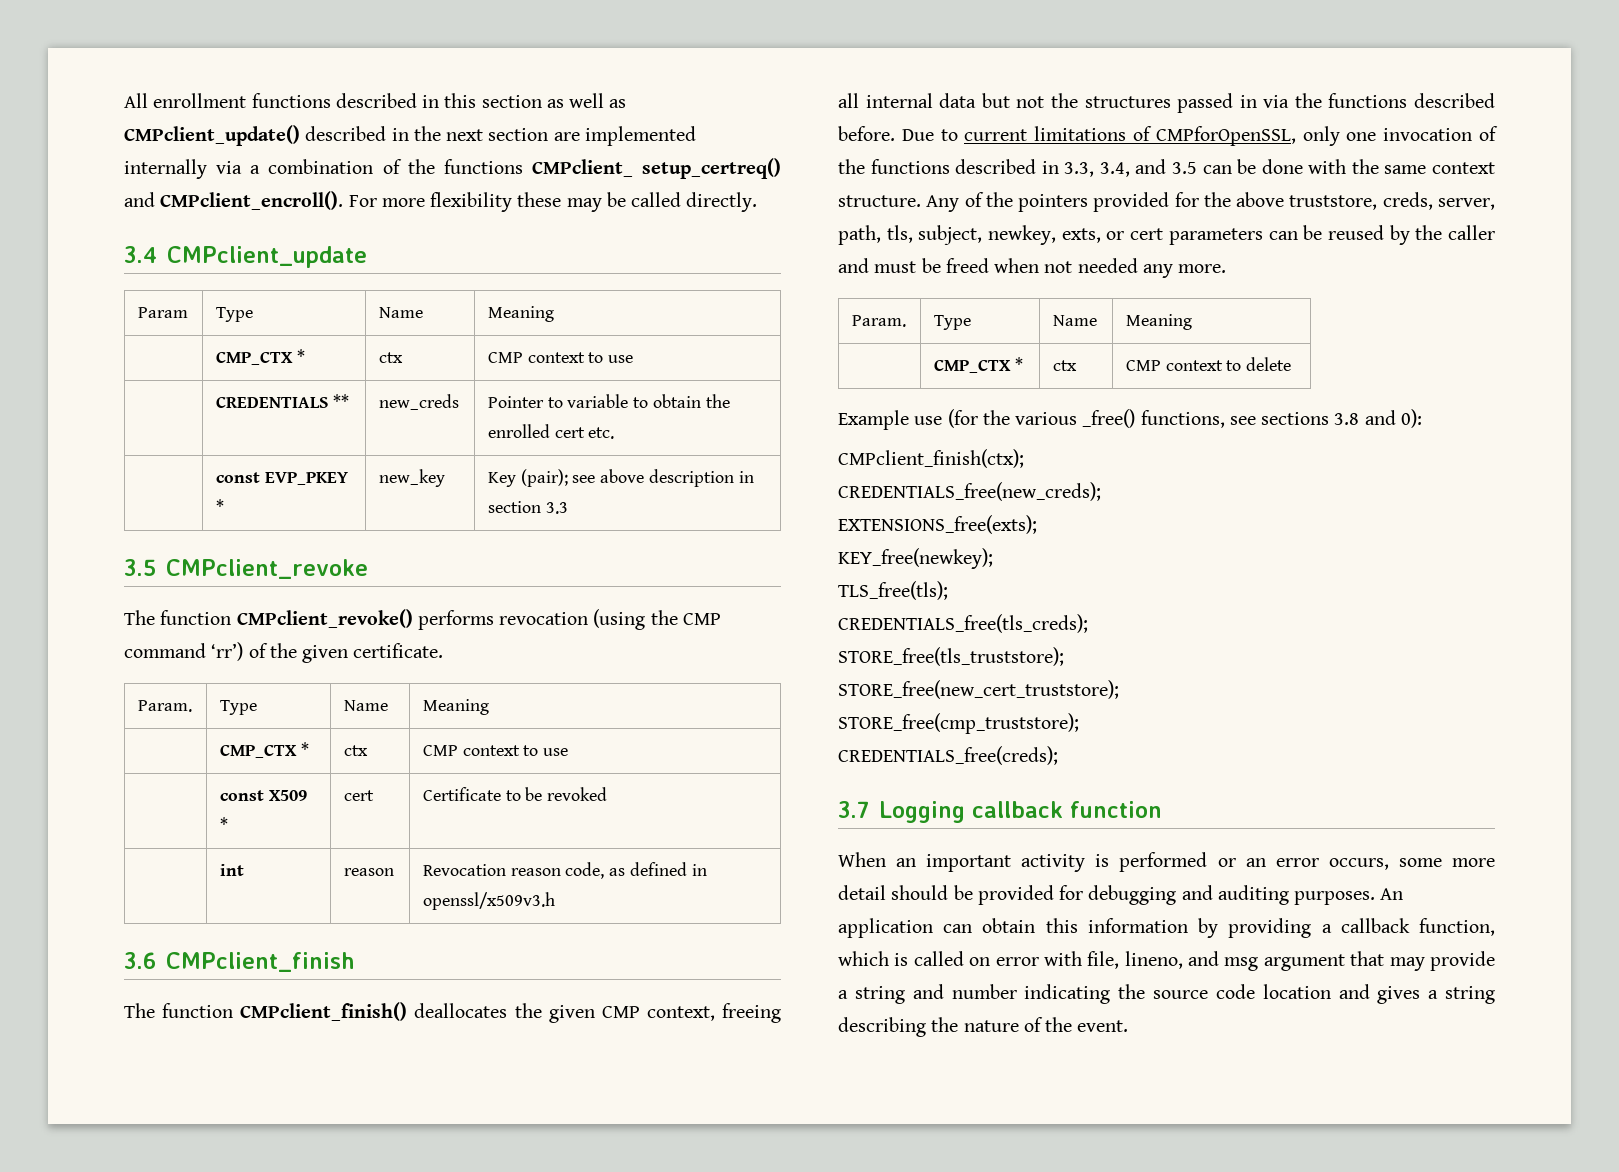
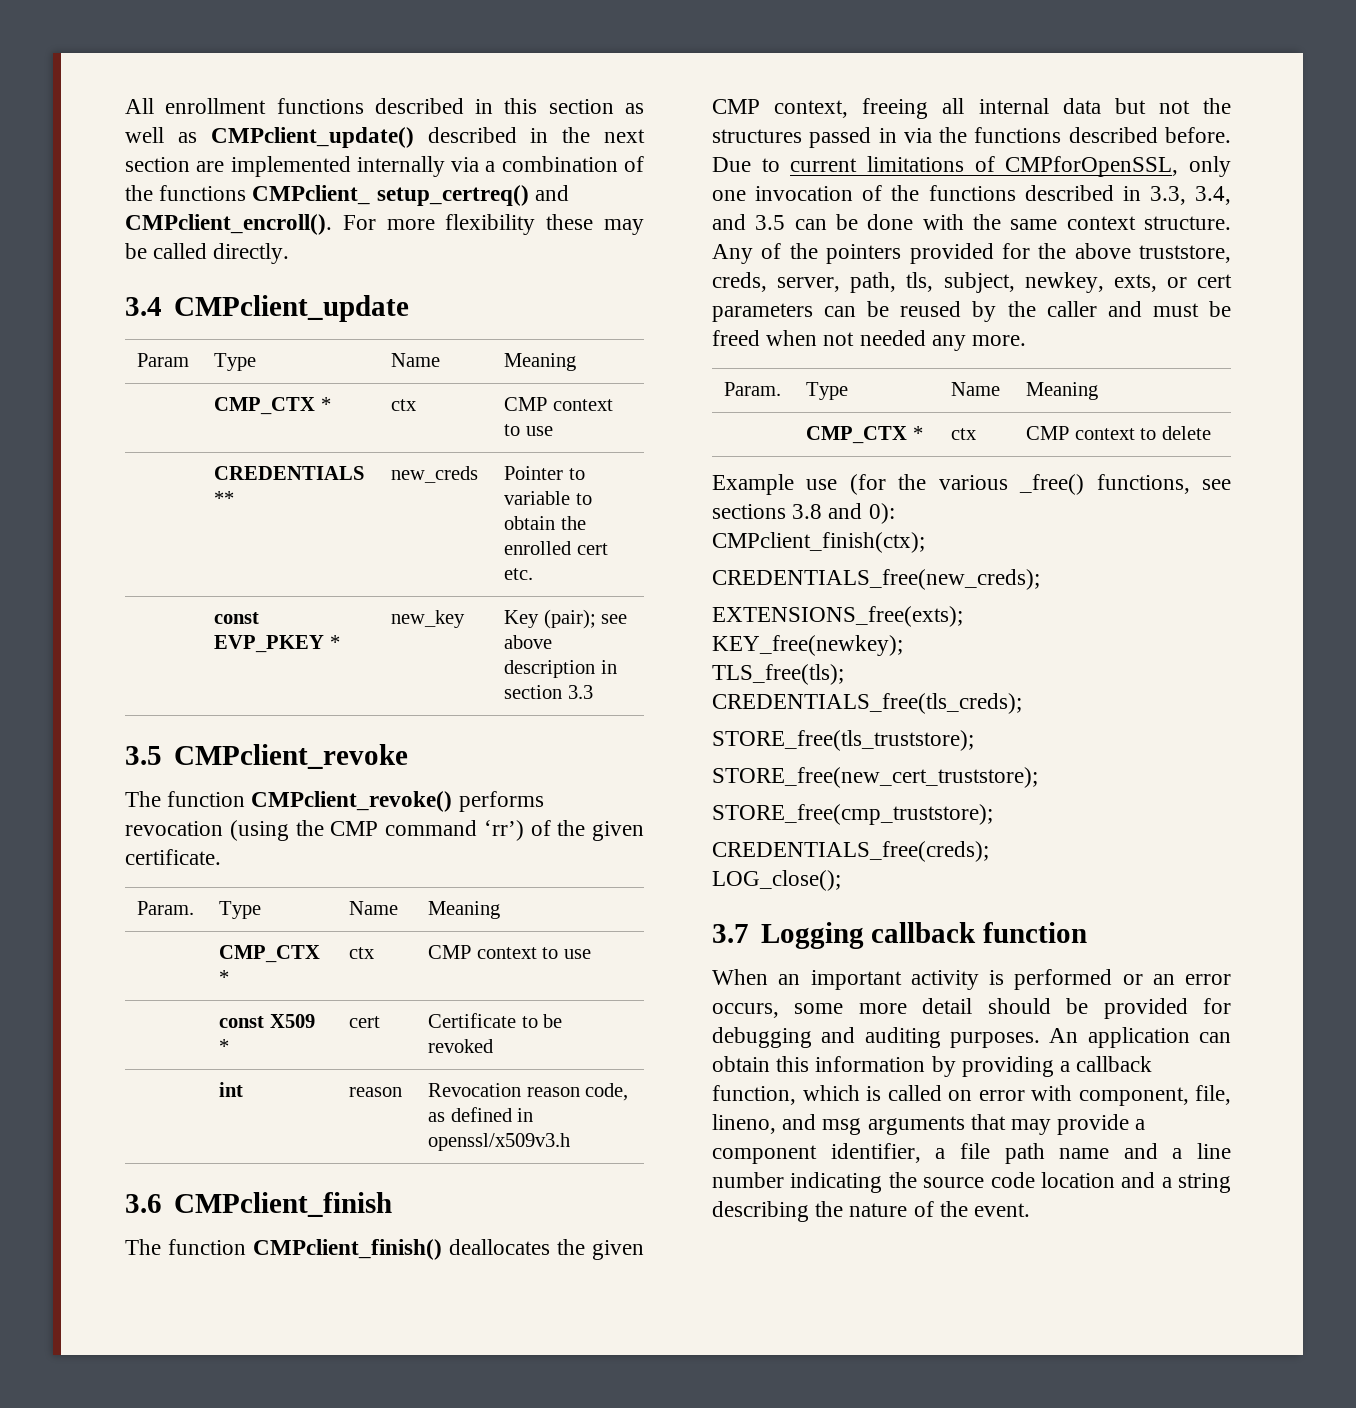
(1058, 755) none -> [712,870,841,891] // LOG_close();
(1082, 958) none -> [1078,1087,1189,1106] component,
[1263,954,1345,971] argument -> [867,1116,965,1135] arguments
[854,984,944,1004] string and -> [712,1143,1231,1164] component identifier, a file path name and a line
[1377,986,1421,1004] gives -> (1156, 1180) none

